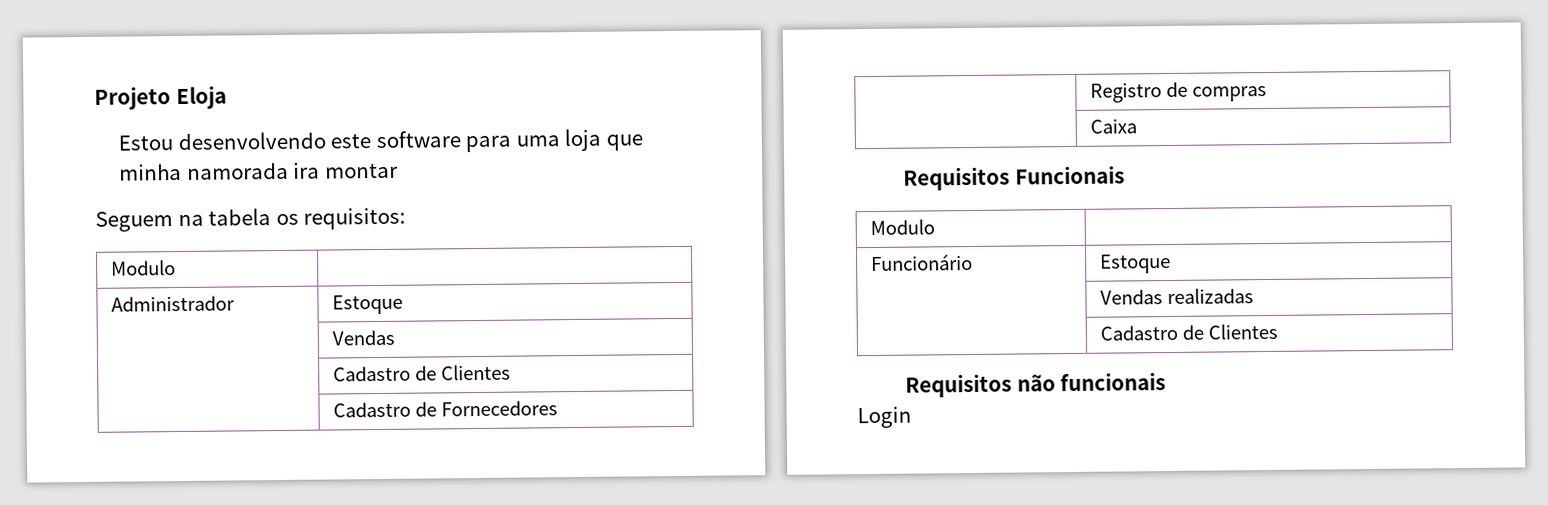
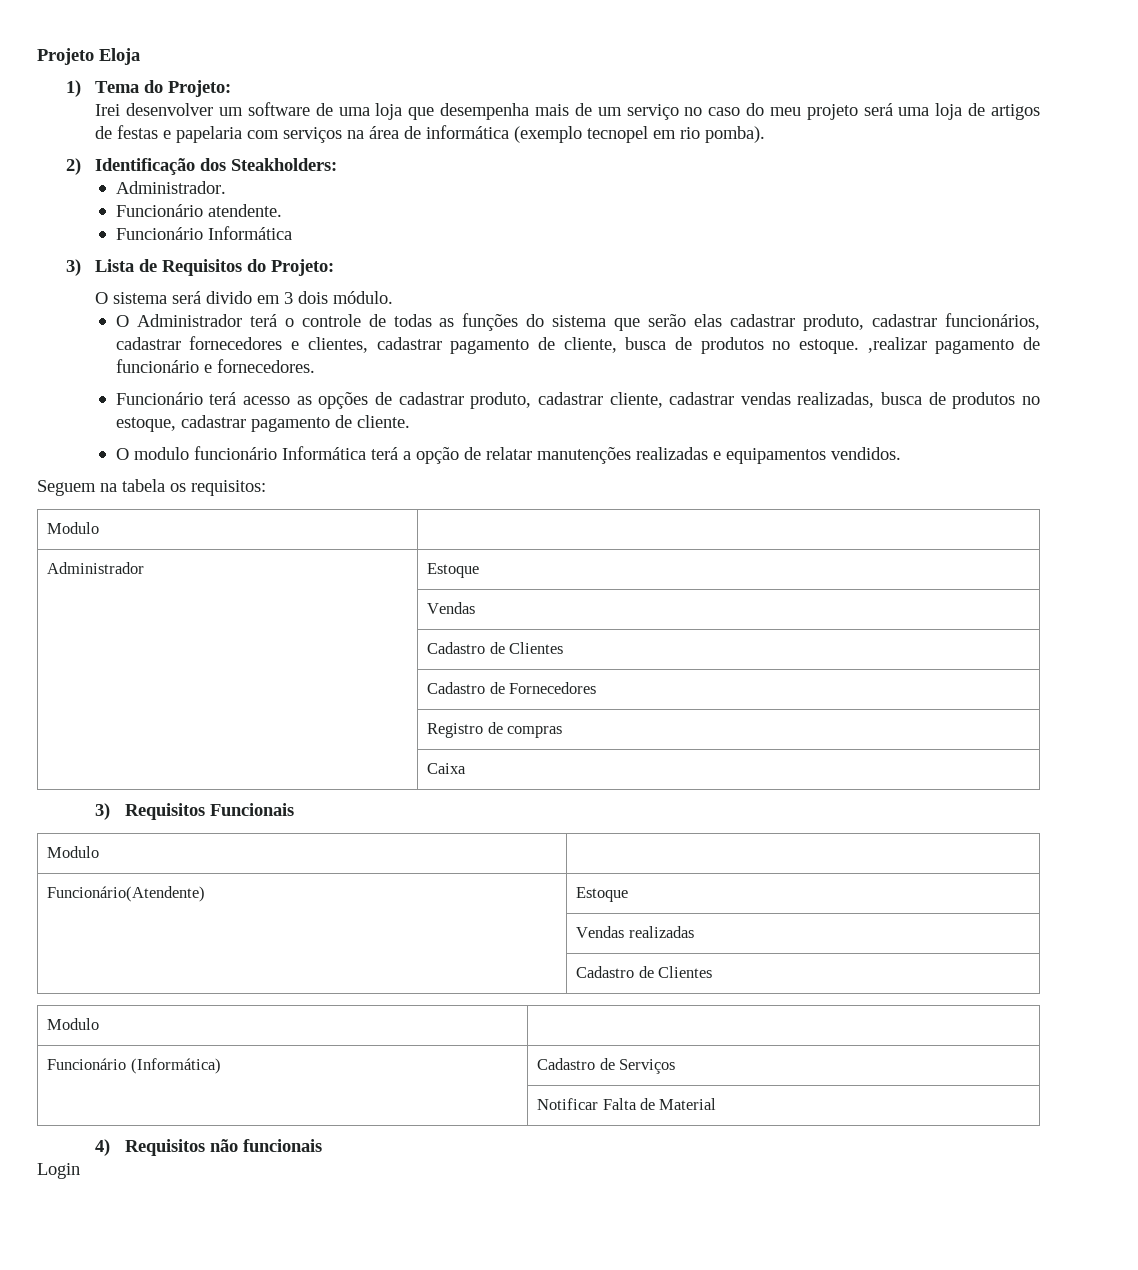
[118,128,643,153] [119,162,398,181] Estou desenvolvendo este software para uma loja que minha namorada ira montar -> [66,80,232,97] [95,102,1040,120] [95,125,766,143] [66,158,338,175] [115,181,226,194] [115,204,282,217] [115,226,292,240] [66,259,335,276] [95,291,394,304] [115,313,1040,331] [115,336,1040,354] [115,359,315,373] [115,392,1040,409] [115,415,410,432] [115,446,901,464] 1) Tema do Projeto: // Irei desenvolver um software de uma loja que desempenha mais de um serviço no caso do meu projeto será uma loja de artigos de festas e papelaria com serviços na área de informática (exemplo tecnopel em rio pomba). // 2) Identificação dos Steakholders: // Administrador. // Funcionário atendente. // Funcionário Informática // 3) Lista de Requisitos do Projeto: // O sistema será divido em 3 dois módulo. // O Administrador terá o controle de todas as funções do sistema que serão elas cadastrar produto, cadastrar funcionários, cadastrar fornecedores e clientes, cadastrar pagamento de cliente, busca de produtos no estoque. ,realizar pagamento de funcionário e fornecedores. // Funcionário terá acesso as opções de cadastrar produto, cadastrar cliente, cadastrar vendas realizadas, busca de produtos no estoque, cadastrar pagamento de cliente. // O modulo funcionário Informática terá a opção de relatar manutenções realizadas e equipamentos vendidos.
(1138, 126) none -> [95,803,111,820] 3)
[871,253,974,272] Funcionário -> [47,886,206,902] Funcionário(Atendente)
(1279, 331) // -> [47,1018,100,1030] [47,1058,221,1074] [537,1058,676,1074] [537,1098,717,1110] [95,1139,111,1156] // Modulo | // Funcionário (Informática) | Cadastro de Serviços // | Notificar Falta de Material // 4)

